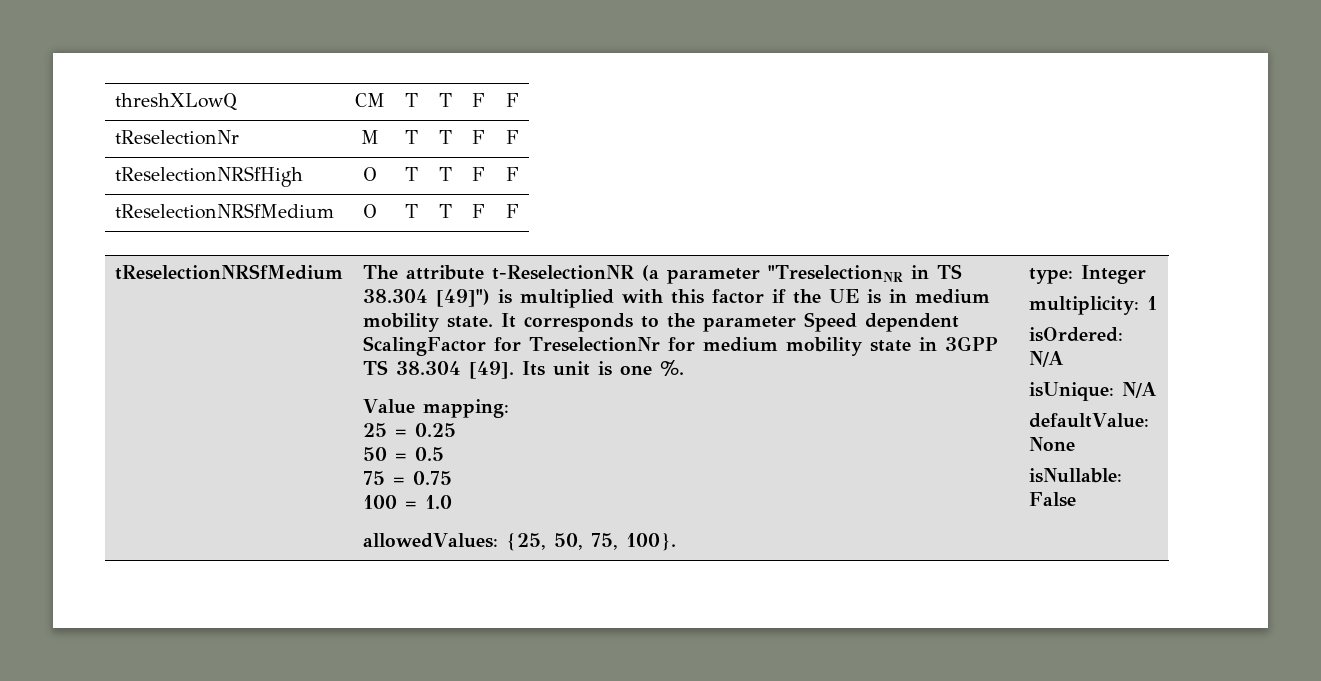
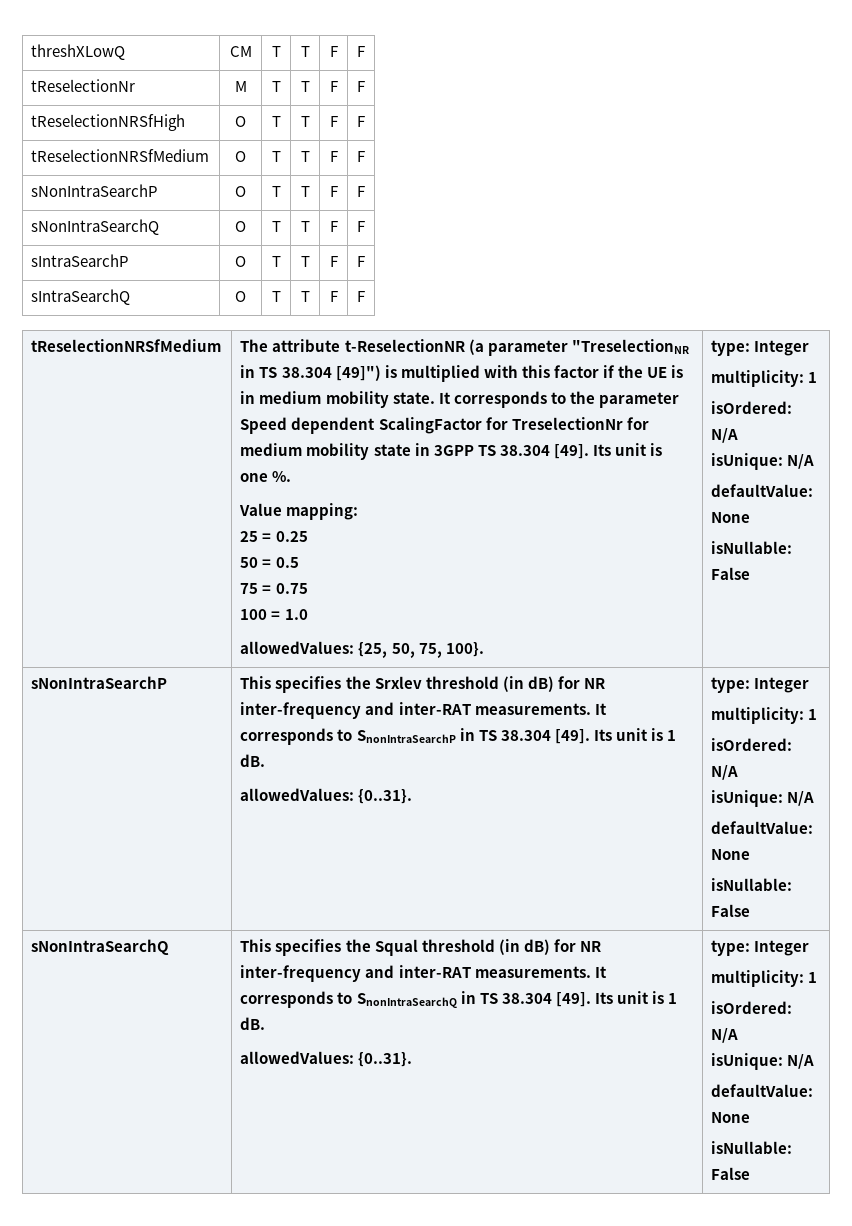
(519, 211) none -> [31,184,159,197] [235,186,246,197] [271,186,281,197] [300,186,310,197] [329,186,338,197] [357,186,365,197] [31,219,160,235] [235,221,246,232] [271,221,281,232] [300,221,310,232] [329,221,338,232] [357,221,365,232] [31,254,130,267] [235,256,246,267] [271,256,281,267] [300,256,310,267] [329,256,338,267] [357,256,365,267] [31,289,131,305] [235,291,246,302] [271,291,281,302] [300,291,310,302] [329,291,338,302] [357,291,365,302] // sNonIntraSearchP | O | T | T | F | F // sNonIntraSearchQ | O | T | T | F | F // sIntraSearchP | O | T | T | F | F // sIntraSearchQ | O | T | T | F | F
(1076, 499) none -> [31,676,168,689] [240,676,605,693] [240,702,607,719] [240,728,676,745] [240,754,266,767] [240,788,413,804] [711,677,810,693] [711,707,818,724] [711,738,793,751] [711,765,739,780] [711,790,815,807] [711,821,814,834] [711,849,751,860] [711,878,793,891] [711,904,751,917] [31,939,170,955] [240,939,601,956] [240,965,607,982] [240,991,677,1008] [240,1017,266,1030] [240,1051,413,1067] [711,940,810,956] [711,970,818,987] [711,1001,793,1014] [711,1028,739,1043] [711,1053,815,1070] [711,1084,814,1097] [711,1112,751,1123] [711,1141,793,1154] [711,1167,751,1180] // sNonIntraSearchP | This specifies the Srxlev threshold (in dB) for NR inter-frequency and inter-RAT measurements. It corresponds to SnonIntraSearchP in TS 38.304 [49]. Its unit is 1 dB. // allowedValues: {0..31}. | type: Integer // multiplicity: 1 // isOrdered: N/A // isUnique: N/A // defaultValue: None // isNullable: False // sNonIntraSearchQ | This specifies the Squal threshold (in dB) for NR inter-frequency and inter-RAT measurements. It corresponds to SnonIntraSearchQ in TS 38.304 [49]. Its unit is 1 dB. // allowedValues: {0..31}. | type: Integer // multiplicity: 1 // isOrdered: N/A // isUnique: N/A // defaultValue: None // isNullable: False

